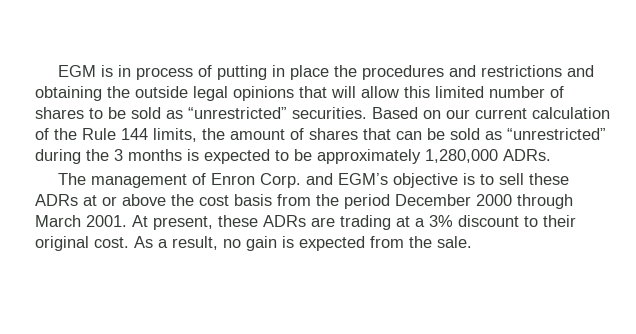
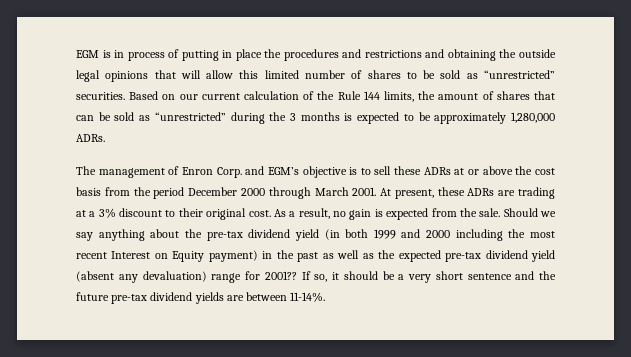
(472, 242) none -> [503,208,556,217] [76,229,556,241] [76,250,555,262] [76,271,556,283] [76,292,326,304] Should we say anything about the pre-tax dividend yield (in both 1999 and 2000 including the most recent Interest on Equity payment) in the past as well as the expected pre-tax dividend yield (absent any devaluation) range for 2001?? If so, it should be a very short sentence and the future pre-tax dividend yields are between 11-14%.

